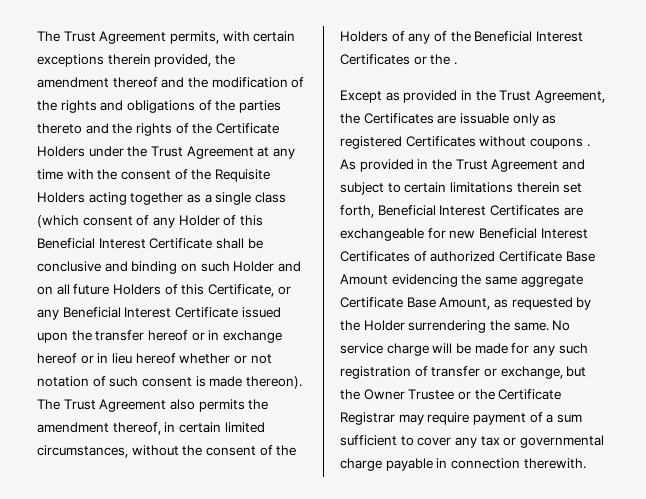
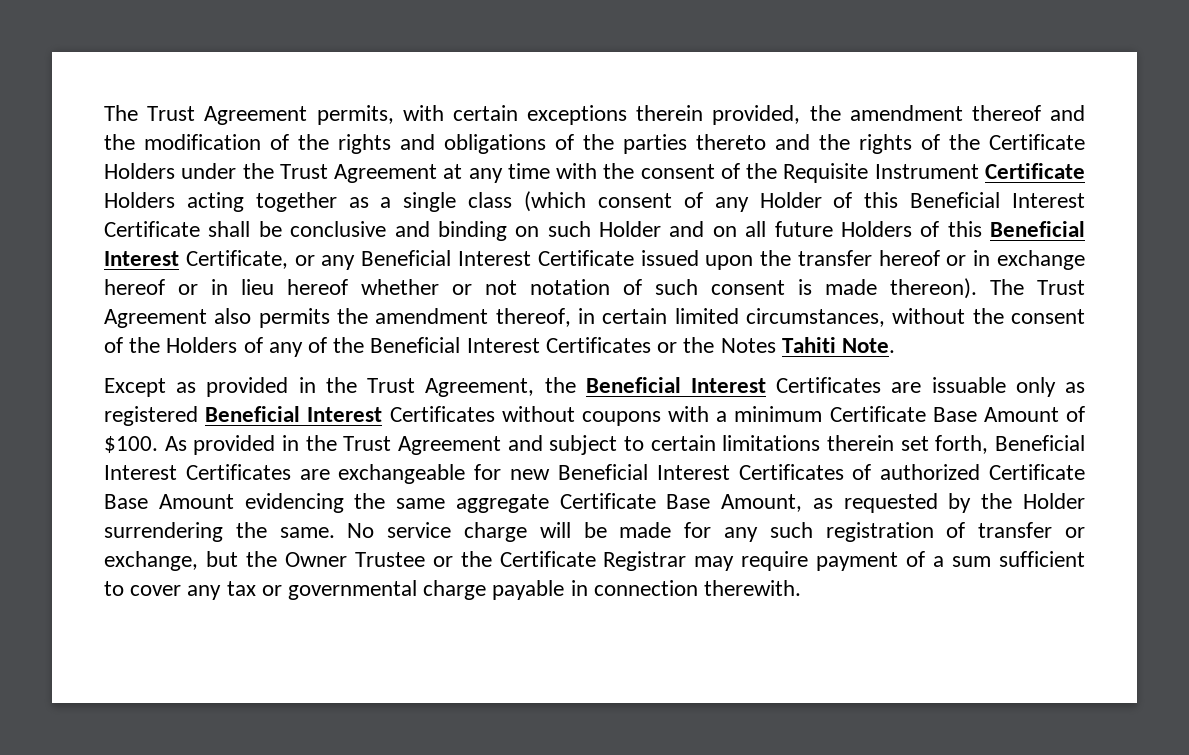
(270, 175) none -> [874,163,1085,179] Instrument Certificate
(205, 289) none -> [990,221,1085,237] [104,251,179,266] Beneficial Interest
[453,62,457,65] . -> [720,337,895,353] Notes Tahiti Note.
(360, 118) none -> [585,377,766,393] Beneficial Interest
(402, 142) none -> [205,406,383,422] Beneficial Interest
[586,144,590,147] . -> [668,406,1085,422] [104,436,158,453] with a minimum Certificate Base Amount of $100.

